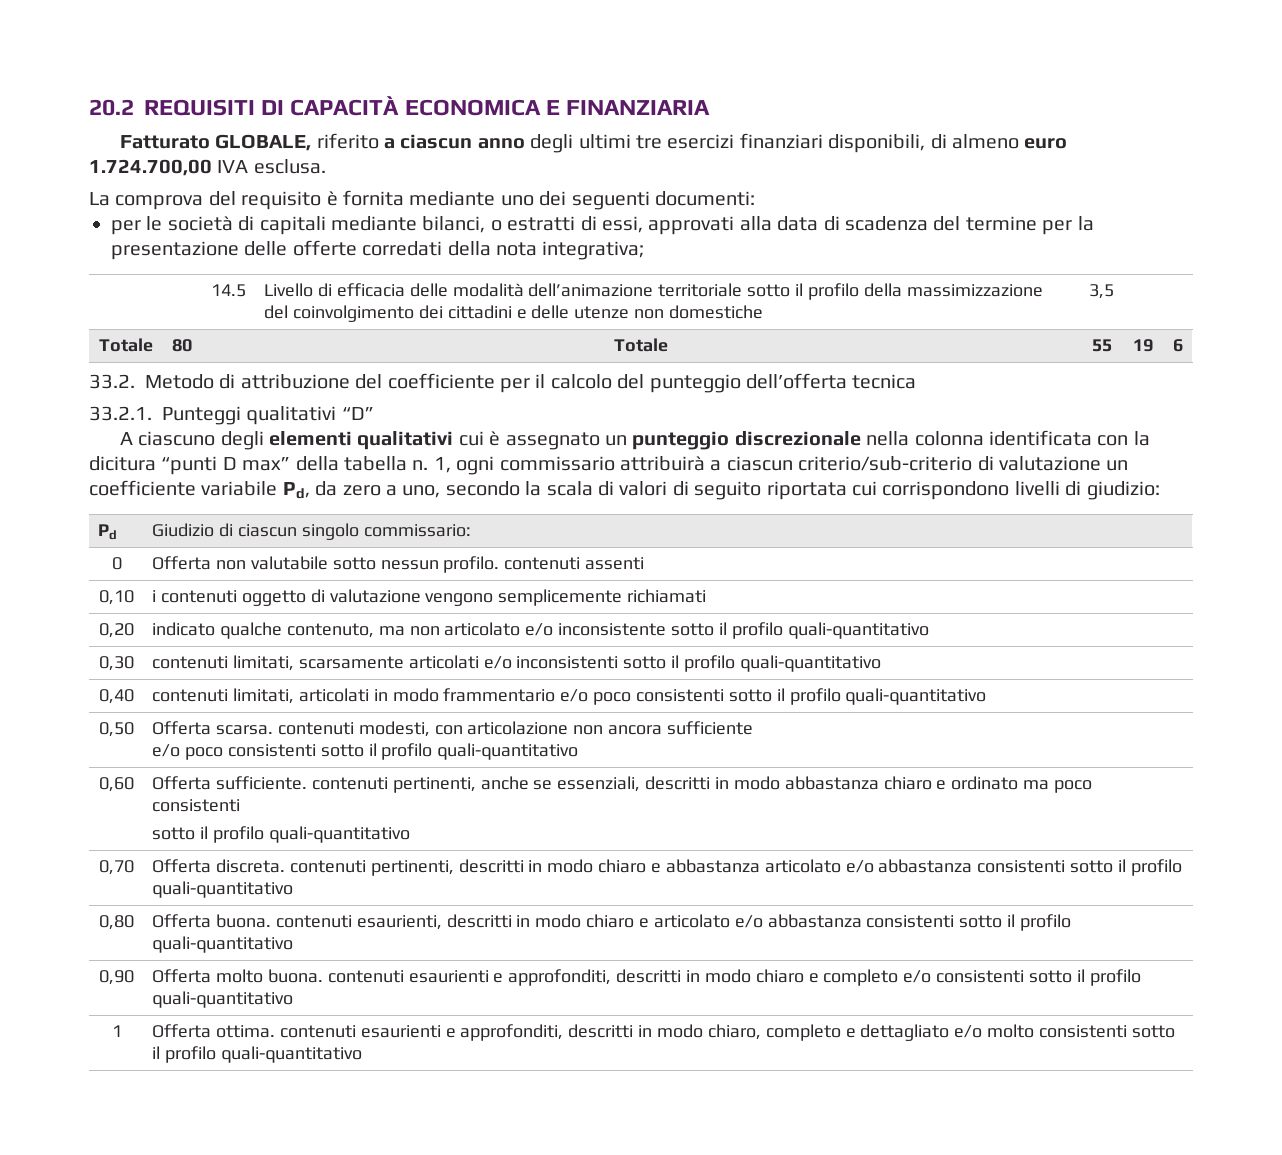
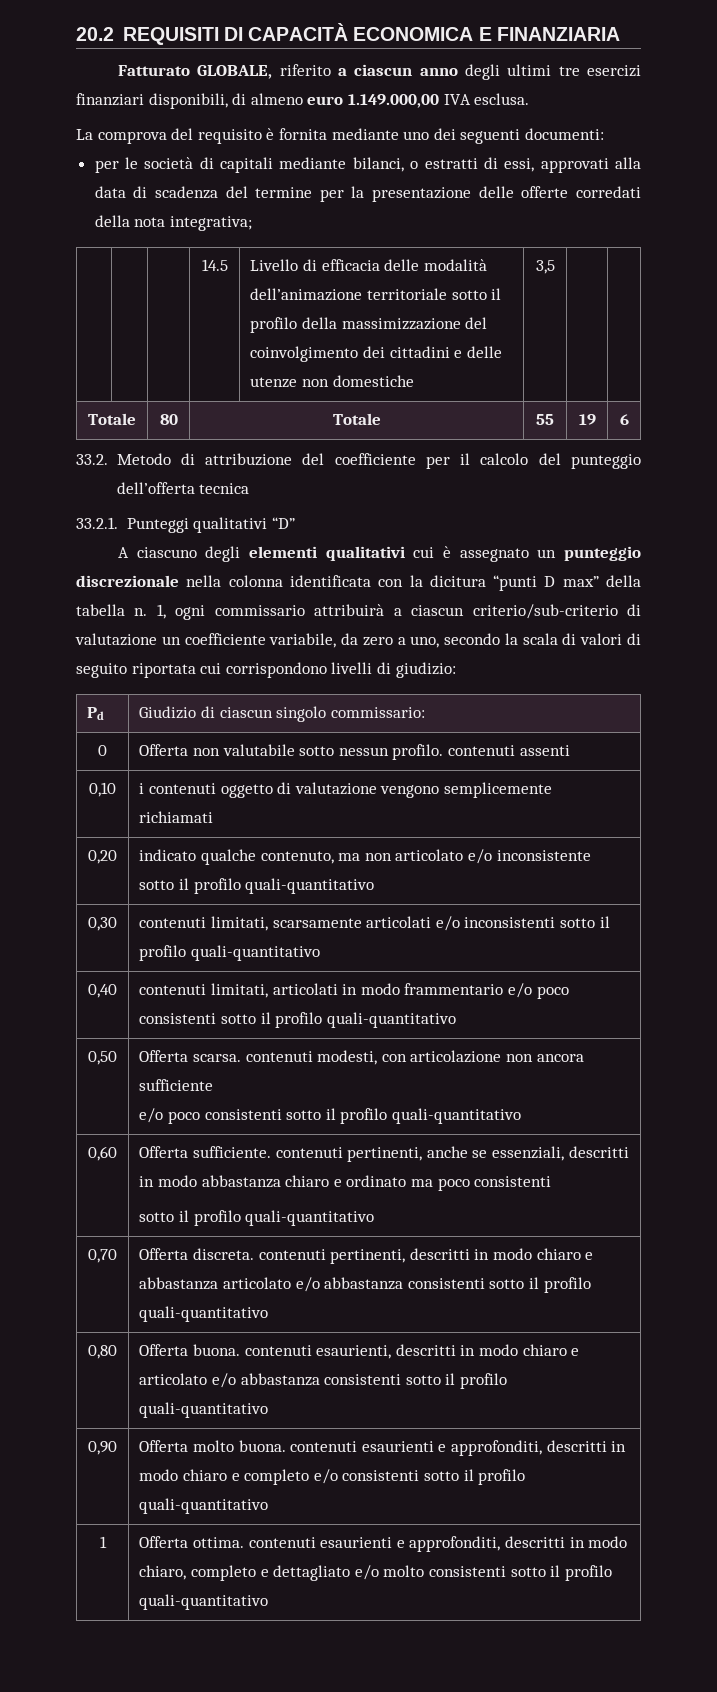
[89,159,212,176] 1.724.700,00 -> [347,94,439,108] 1.149.000,00
[201,481,310,499] variabile Pd, -> [269,633,337,648] variabile,

